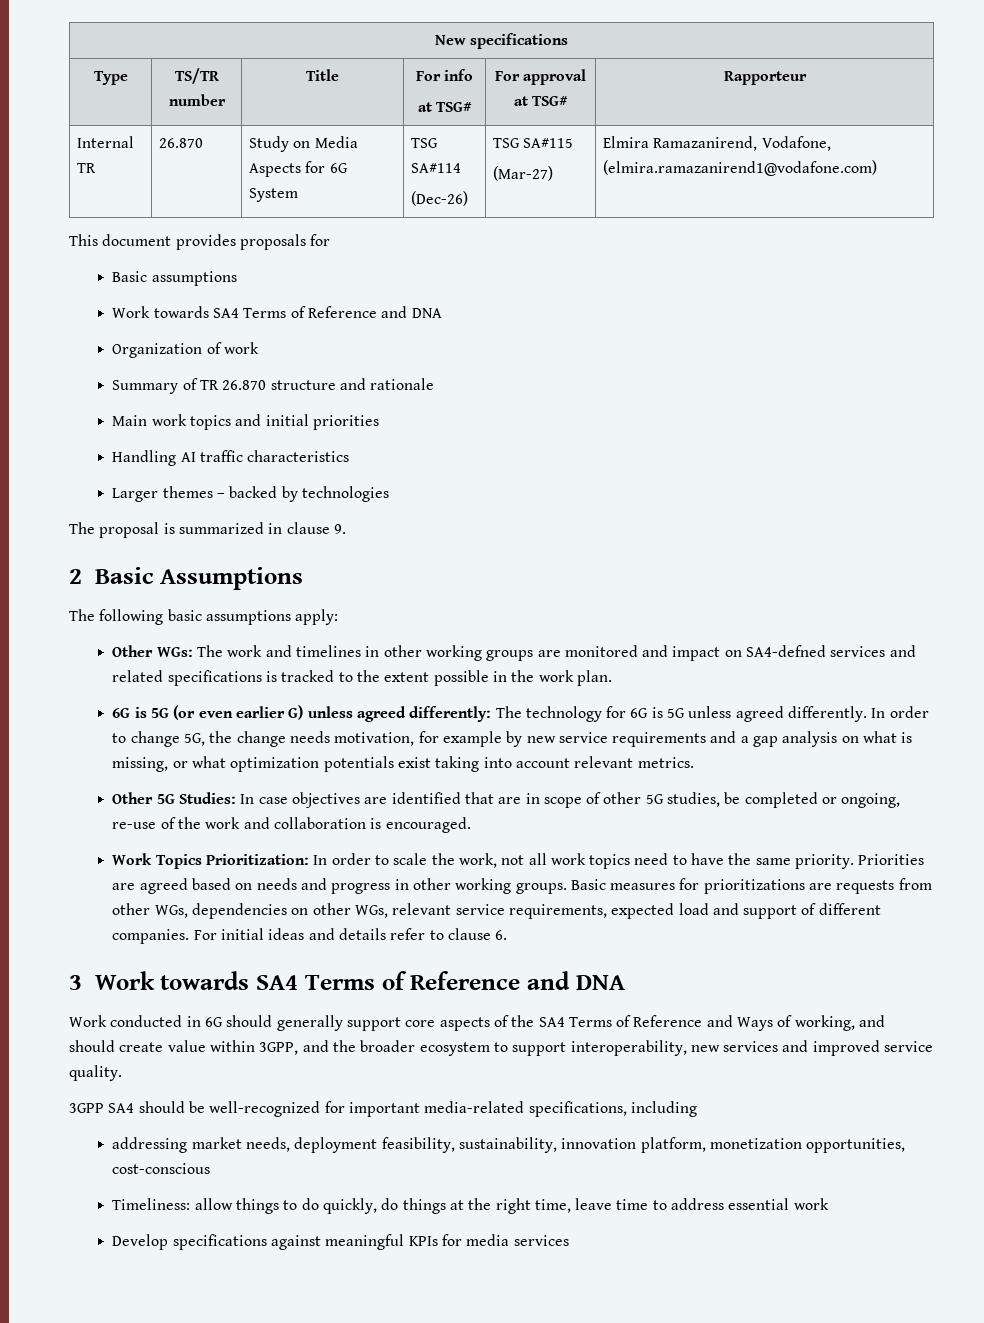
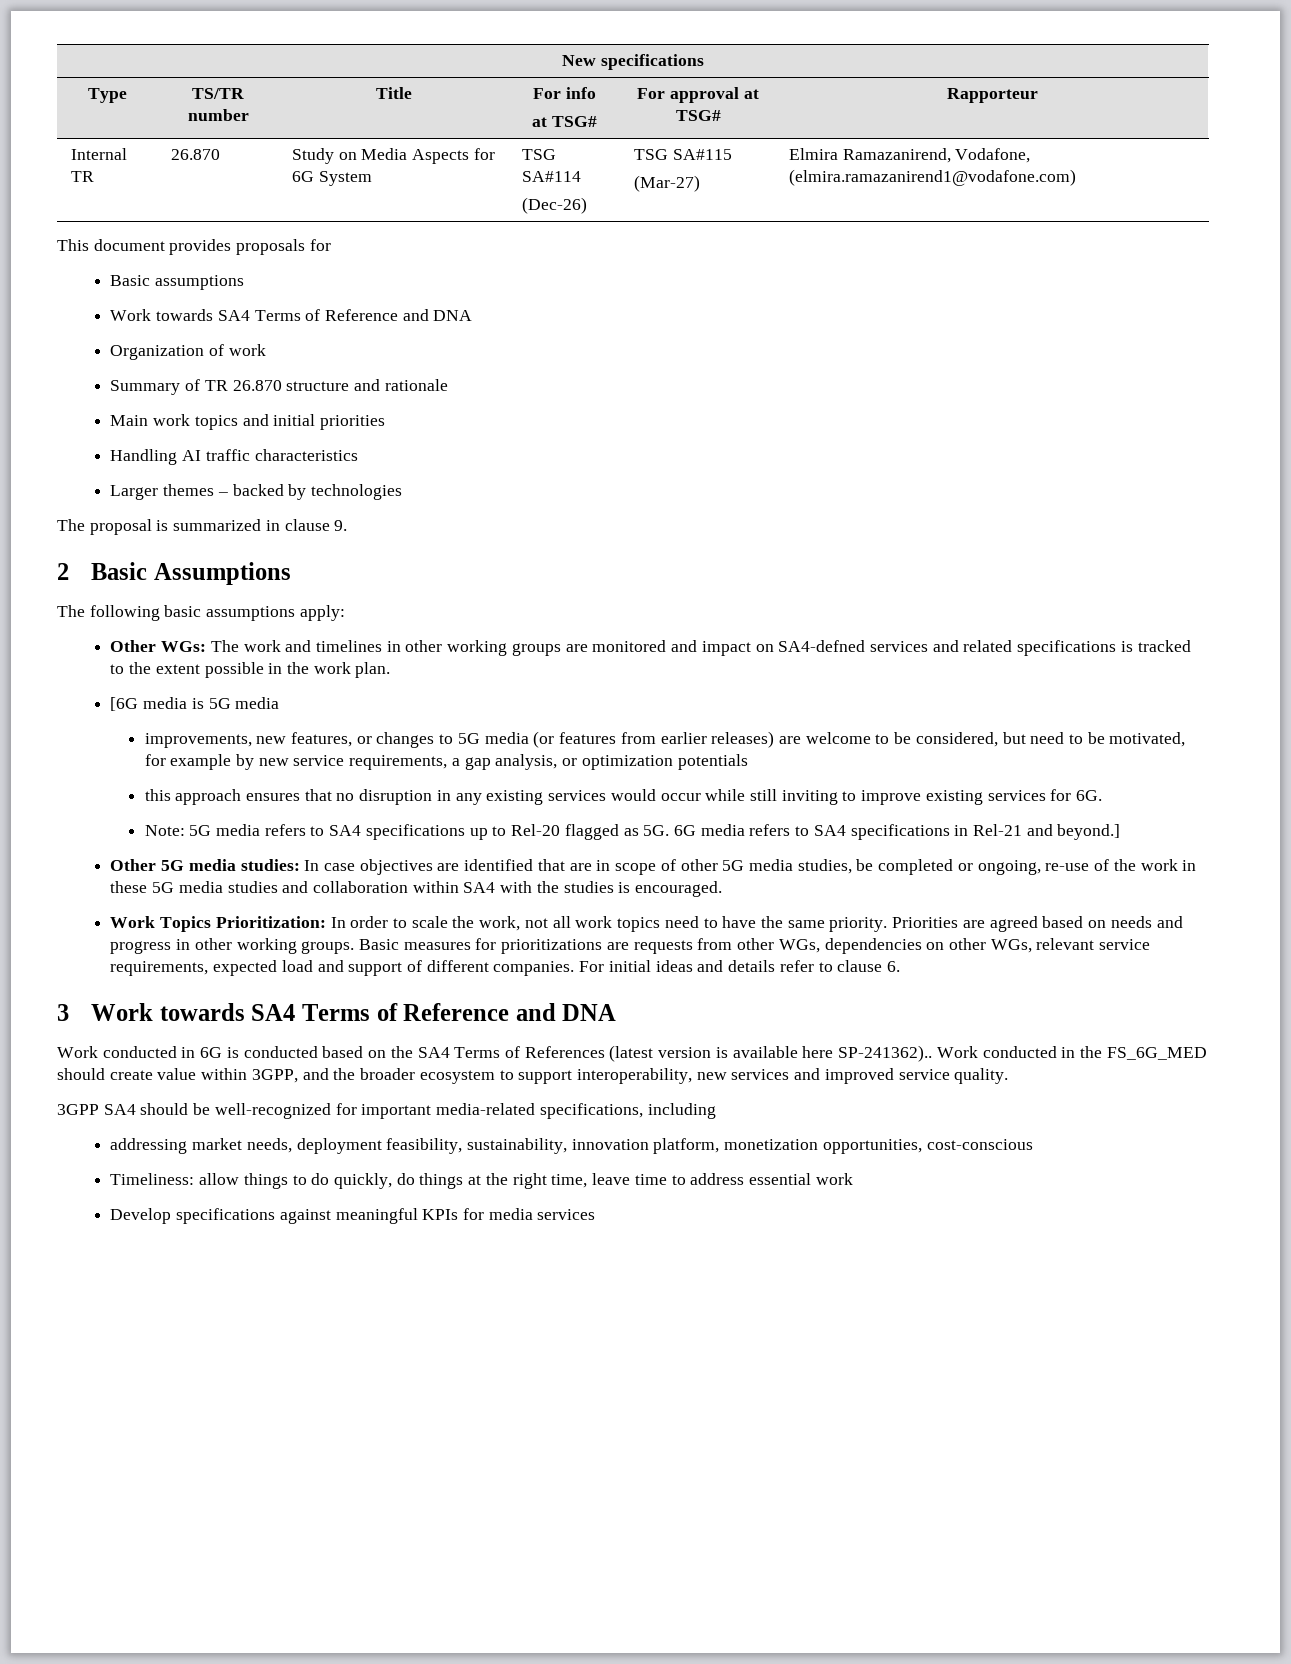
[112,705,929,722] [112,731,415,747] 6G is 5G (or even earlier G) unless agreed differently: The technology for 6G is 5G unless agreed differently. In order to change 5G, the change needs motivation, -> [110,697,280,711] [144,731,1186,748] [6G media is 5G media // improvements, new features, or changes to 5G media (or features from earlier releases) are welcome to be considered, but need to be motivated,
[612,731,913,747] [112,756,694,772] requirements and a gap analysis on what is missing, or what optimization potentials exist taking into account relevant metrics. -> [349,754,748,770] [144,789,1103,805] [144,824,1121,840] requirements, a gap analysis, or optimization potentials // this approach ensures that no disruption in any existing services would occur while still inviting to improve existing services for 6G. // Note: 5G media refers to SA4 specifications up to Rel-20 flagged as 5G. 6G media refers to SA4 specifications in Rel-21 and beyond.]
[178,792,236,804] Studies: -> [188,859,300,871] media studies:
(664, 799) none -> [748,859,793,871] media
[243,817,366,829] and collaboration -> [1182,860,1197,871] [110,881,614,893] in these 5G media studies and collaboration within SA4 with the studies
[226,1015,886,1031] should generally support core aspects of the SA4 Terms of Reference and Ways of working, and -> [226,1045,1207,1062] is conducted based on the SA4 Terms of References (latest version is available here SP-241362).. Work conducted in the FS_6G_MED

